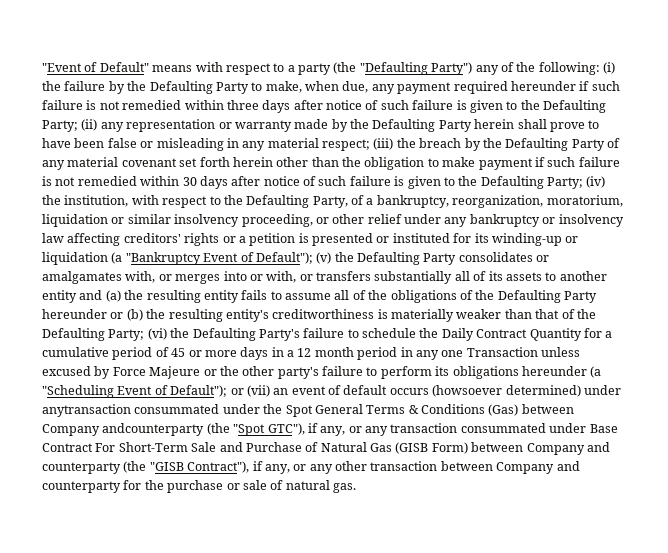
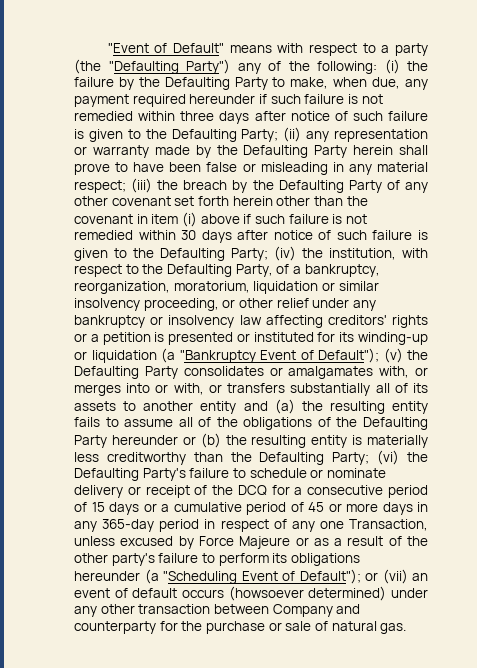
[67,157,119,167] material -> [74,196,108,206] other
[364,157,533,170] obligation to make payment -> [74,212,240,227] covenant in item (i) above
[225,309,575,322] entity's creditworthiness is materially weaker than that of -> [311,435,428,448] [74,452,223,465] entity is materially less creditworthy than
[419,328,602,341] the Daily Contract Quantity for -> [310,468,386,478] [74,485,428,498] [74,502,157,515] or nominate delivery or receipt of the DCQ for a consecutive period of 15 days or
[287,347,413,360] a 12 month period in -> [74,519,287,532] any 365-day period in respect of
[466,347,538,357] Transaction -> [349,519,428,531] Transaction,
(217, 372) none -> [313,536,402,546] as a result of
[42,404,574,417] [42,423,618,436] [42,442,610,455] [42,461,307,474] anytransaction consummated under the Spot General Terms & Conditions (Gas) between Company andcounterparty (the "Spot GTC"), if any, or any transaction consummated under Base Contract For Short-Term Sale and Purchase of Natural Gas (GISB Form) between Company and counterparty (the "GISB Contract"), if any, or -> (428, 593) none

